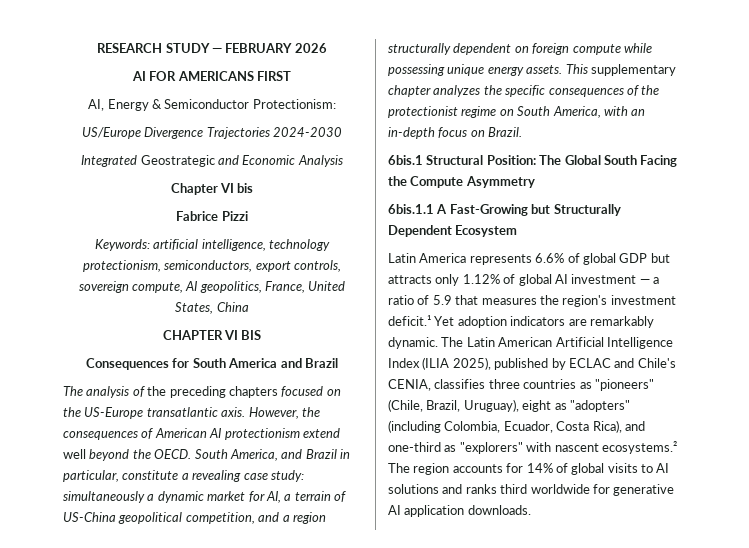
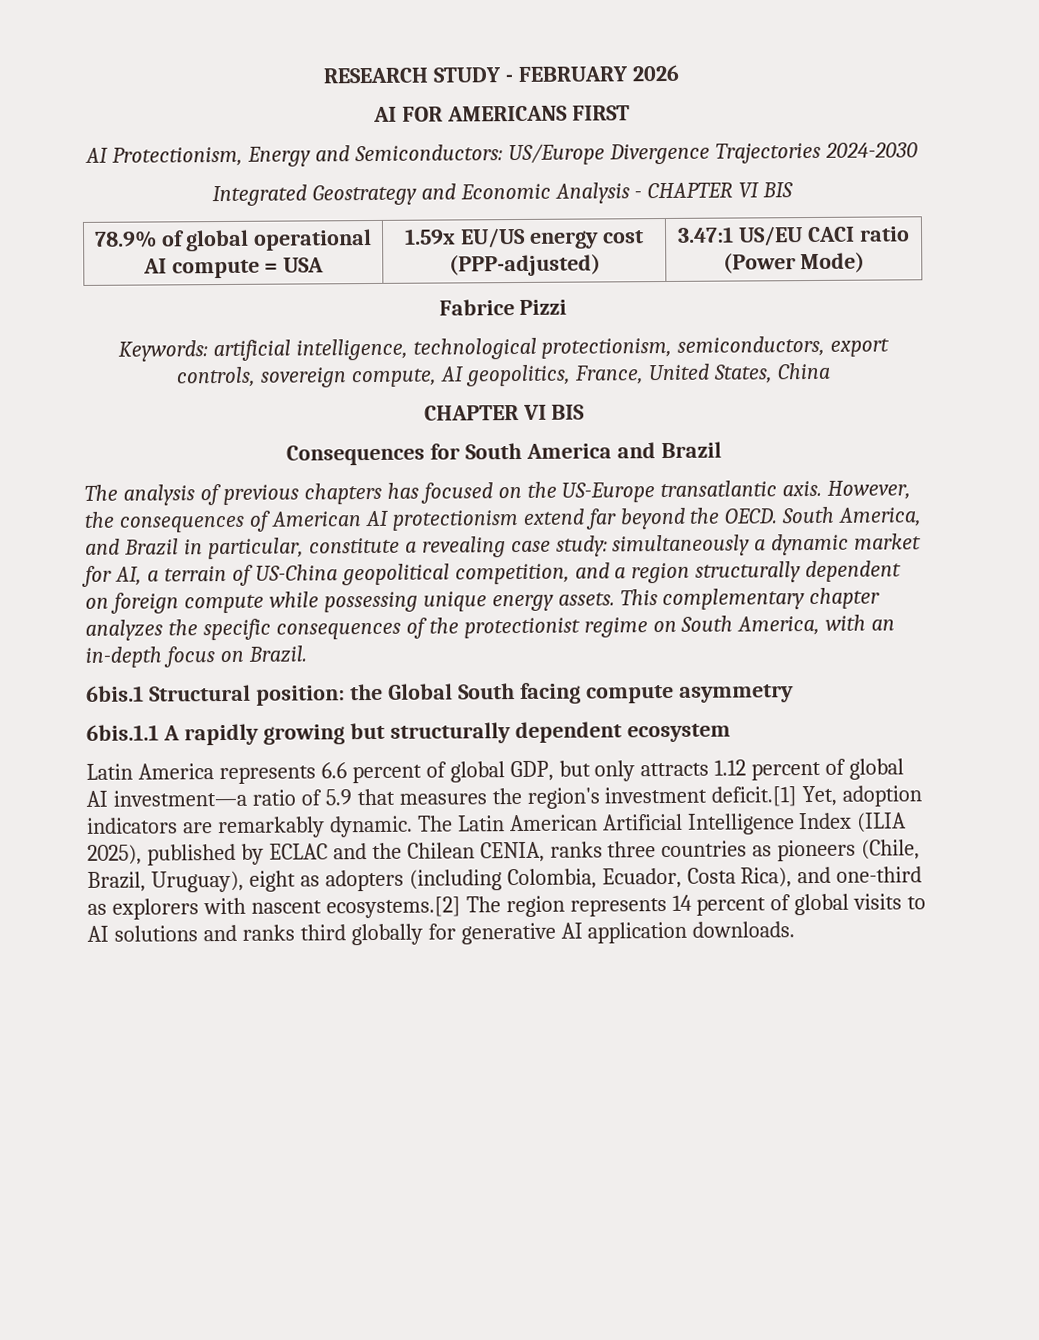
[212,48,222,53] — -> [505,74,513,83] -
[88,99,336,111] AI, Energy & Semiconductor Protectionism: // -> [85,144,503,167] AI Protectionism, Energy and Semiconductors:
[140,155,215,167] Geostrategic -> [311,184,417,206] Geostrategy
[170,183,254,195] // Chapter VI bis -> [634,182,794,199] [94,228,373,252] [142,257,325,279] [404,227,644,249] [448,253,601,277] [677,226,910,247] [722,251,866,274] - CHAPTER VI BIS // 78.9% of global operational AI compute = USA | 1.59x EU/US energy cost (PPP-adjusted) | 3.47:1 US/EU CACI ratio (Power Mode)
[269,239,331,251] technology -> [412,337,537,360] technological
[147,386,278,398] the preceding chapters -> [222,482,419,506] previous chapters has
[63,449,86,459] well -> [584,508,617,530] far
[590,64,676,76] supplementary -> [662,588,806,611] complementary
[486,155,678,167] [388,176,535,188] [388,204,621,216] [388,225,518,237] [388,253,670,265] [388,274,659,286] Position: The Global South Facing the Compute Asymmetry // 6bis.1.1 A Fast-Growing but Structurally Dependent Ecosystem // Latin America represents 6.6% of global GDP but attracts only 1.12% of global AI investment — a -> [255,682,794,706] [86,721,731,746] [86,758,905,785] [86,789,247,807] position: the Global South facing compute asymmetry // 6bis.1.1 A rapidly growing but structurally dependent ecosystem // Latin America represents 6.6 percent of global GDP, but only attracts 1.12 percent of global AI investment—a
[388,315,455,326] deficit.¹ Yet -> [711,785,838,807] deficit.[1] Yet,
[637,358,676,368] [388,379,486,391] Chile's CENIA, classifies -> [371,841,603,863] the Chilean CENIA, ranks
[594,379,654,391] "pioneers" -> [777,839,857,862] pioneers
[569,400,630,412] "adopters" -> [324,869,404,892] adopters
[459,442,523,454] "explorers" -> [111,898,199,920] explorers
[601,441,677,454] ecosystems.² -> [325,896,461,919] ecosystems.[2]
[452,463,553,473] accounts for 14% -> [569,894,767,917] represents 14 percent
[530,484,590,494] worldwide -> [350,923,423,946] globally

